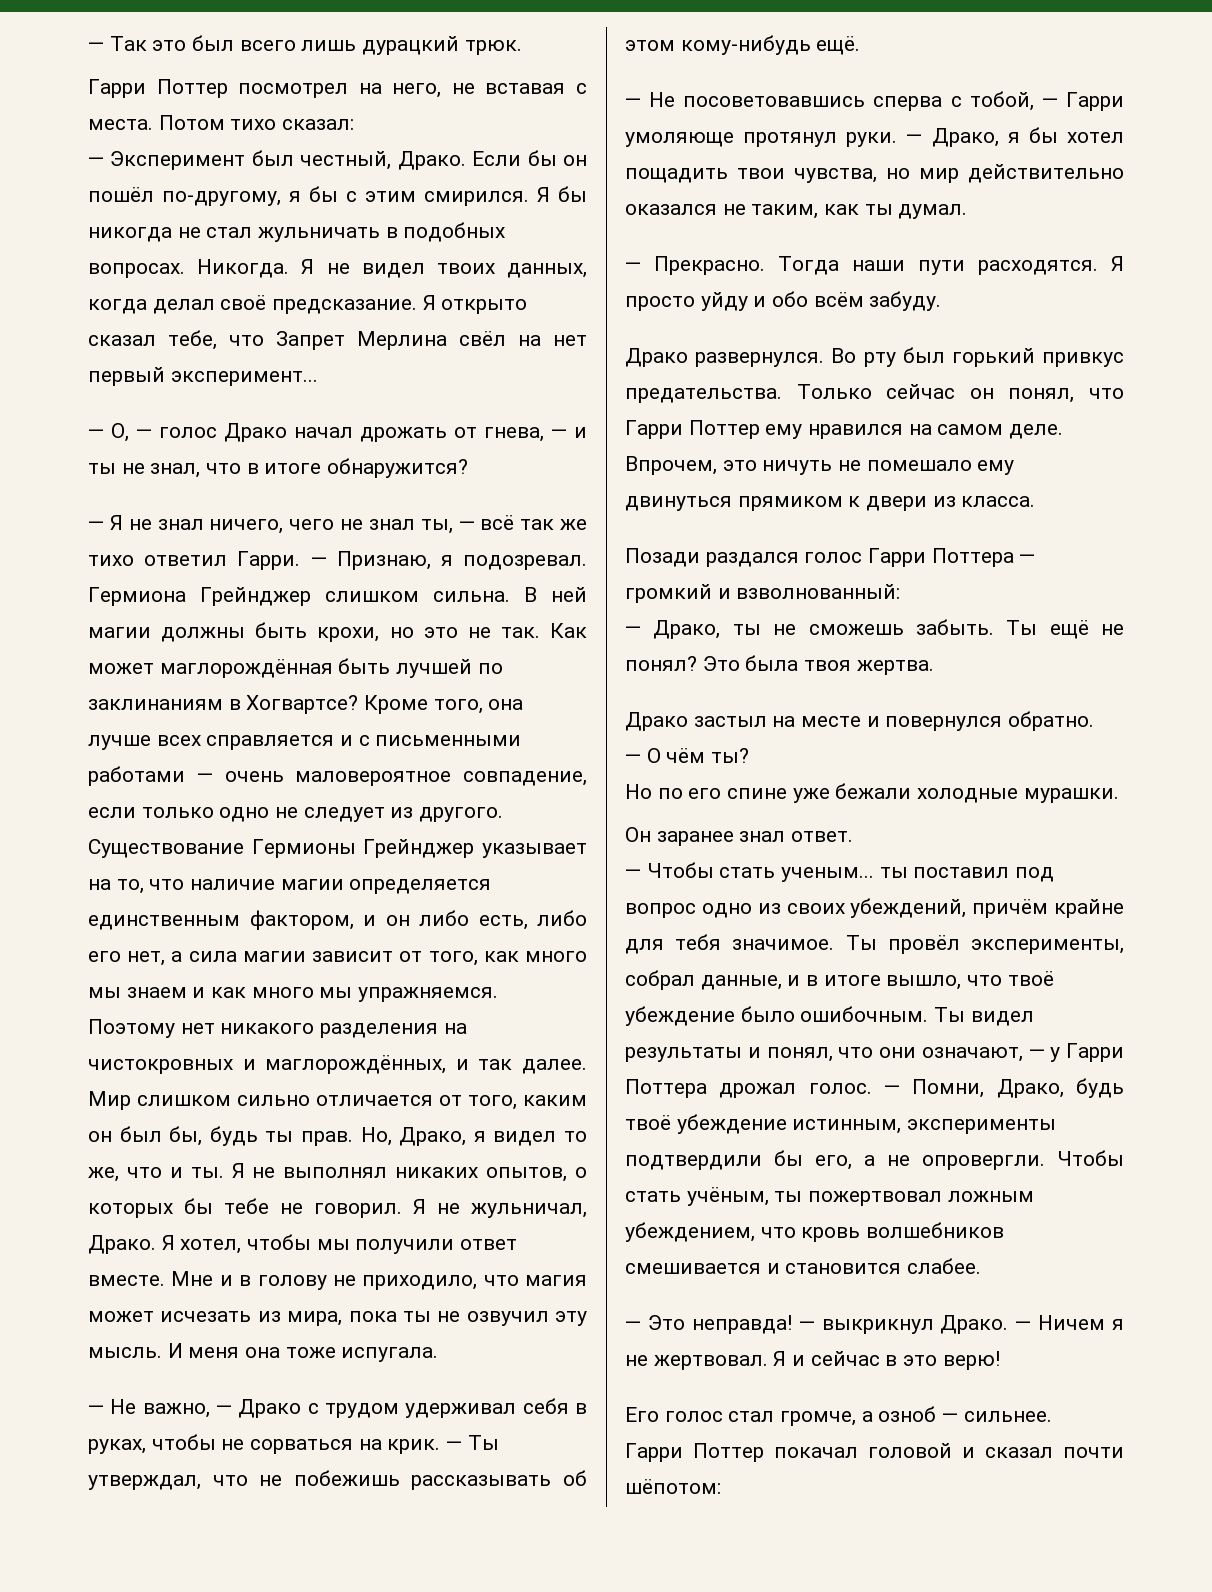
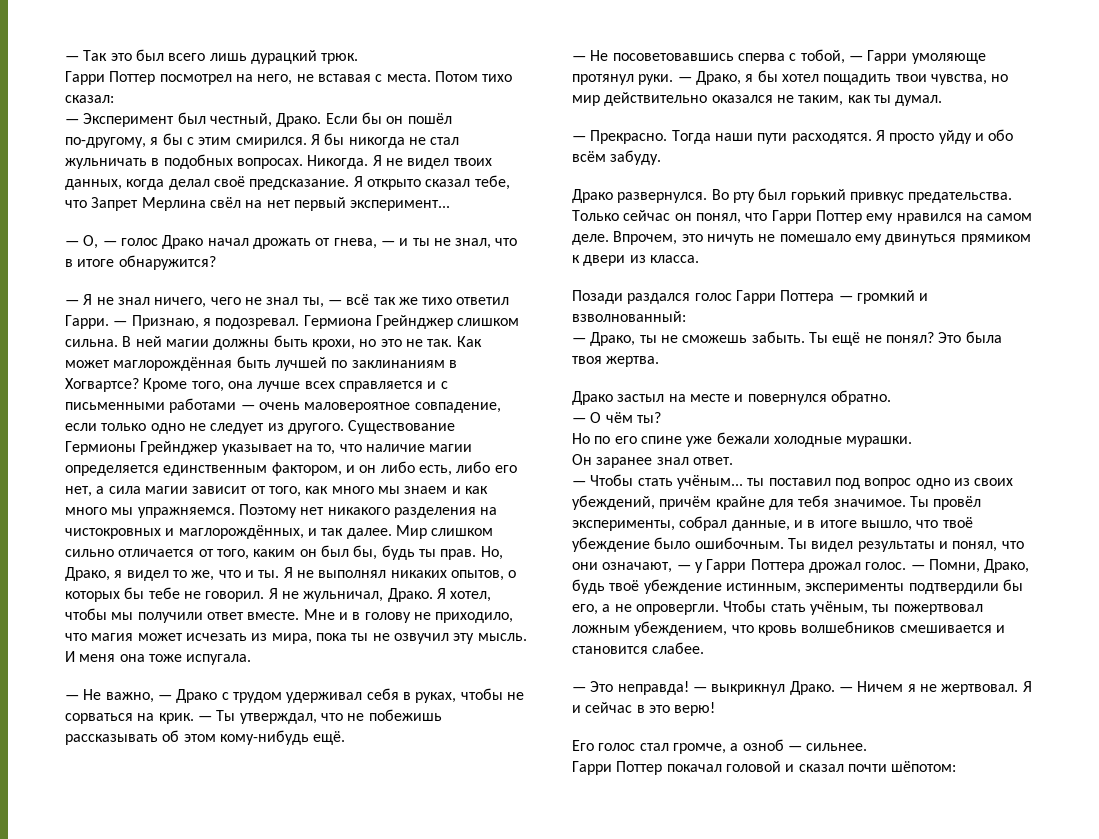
[781,867,875,882] ученым... -> [676,475,743,489] учёным...

